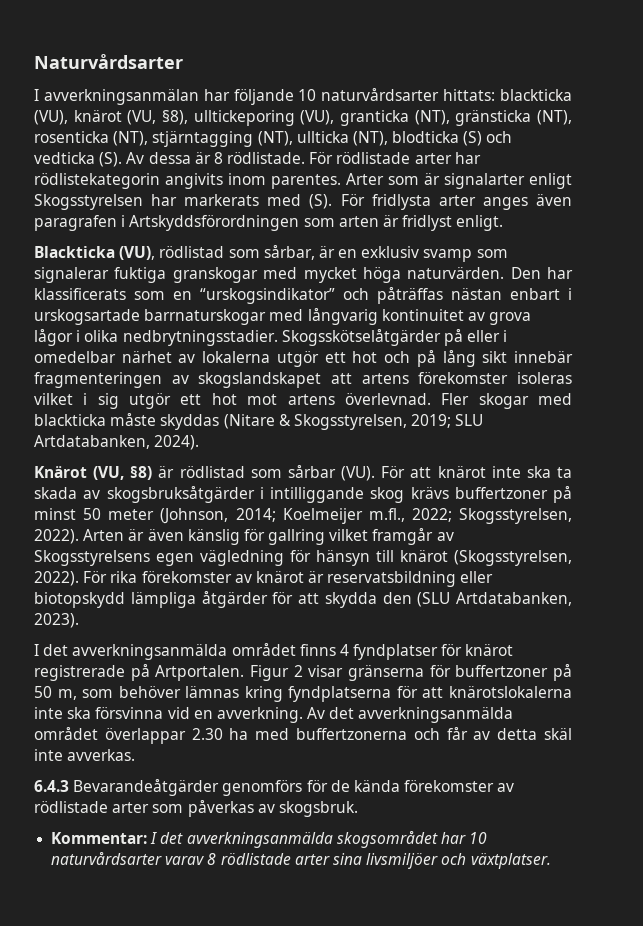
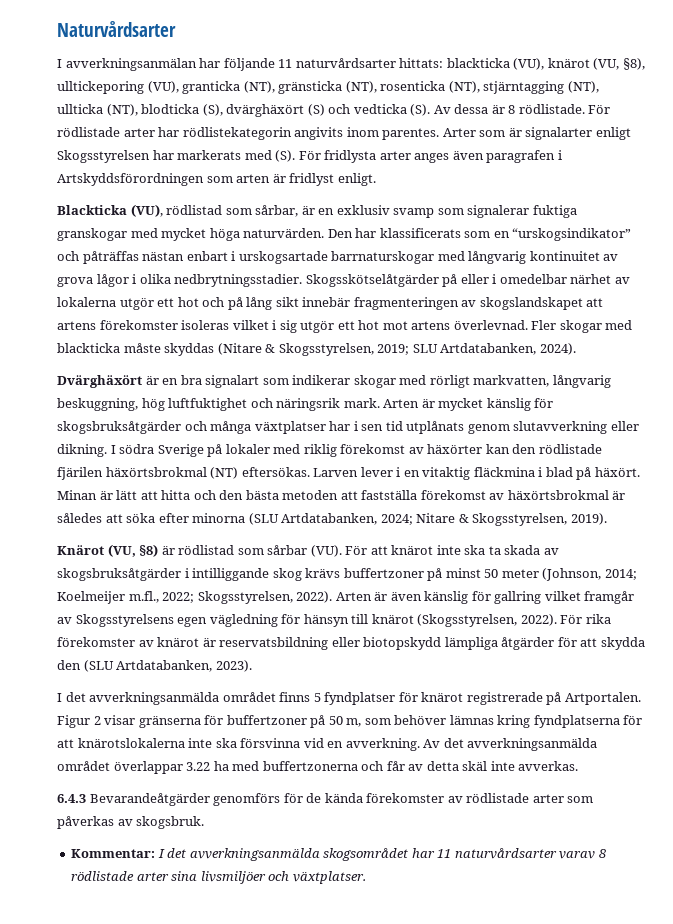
[298,89,317,101] 10 -> [278,59,293,68] 11
(460, 137) none -> [202,104,305,117] (S), dvärghäxört
(200, 442) none -> [57,375,611,388] [57,398,554,411] [57,421,639,434] [57,444,602,457] [57,467,640,480] [57,490,626,500] [57,513,607,526] // Dvärghäxört är en bra signalart som indikerar skogar med rörligt markvatten, långvarig beskuggning, hög luftfuktighet och näringsrik mark. Arten är mycket känslig för skogsbruksåtgärder och många växtplatser har i sen tid utplånats genom slutavverkning eller dikning. I södra Sverige på lokaler med riklig förekomst av häxörter kan den rödlistade fjärilen häxörtsbrokmal (NT) eftersökas. Larven lever i en vitaktig fläckmina i blad på häxört. Minan är lätt att hitta och den bästa metoden att fastställa förekomst av häxörtsbrokmal är således att söka efter minorna (SLU Artdatabanken, 2024; Nitare & Skogsstyrelsen, 2019).
[339,644,349,656] 4 -> [313,693,321,702] 5
[191,728,223,740] 2.30 -> [186,762,211,771] 3.22
[469,832,488,844] 10 -> [437,849,452,858] 11

